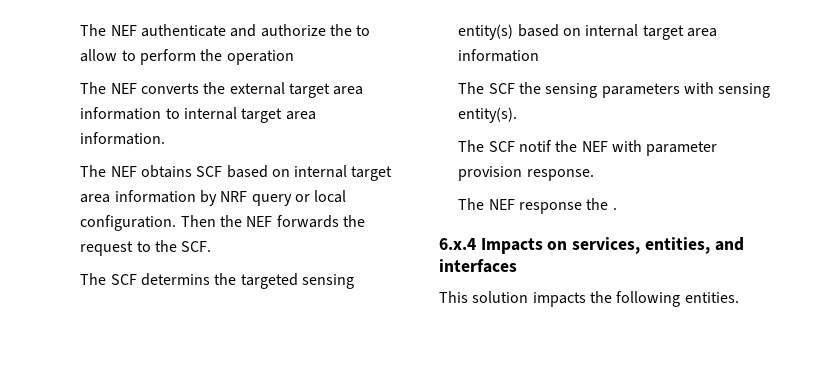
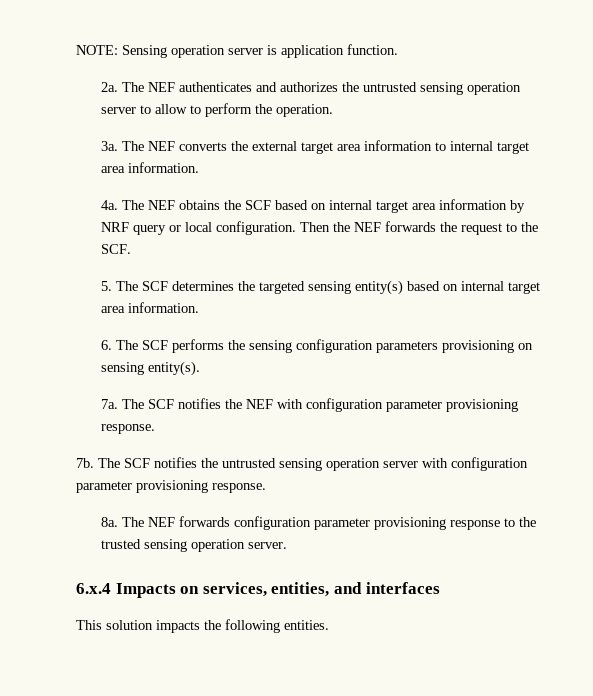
[80,24,352,37] The NEF authenticate and authorize the -> [76,44,398,58] [101,82,522,95] [101,107,137,114] NOTE: Sensing operation server is application function. // 2a. The NEF authenticates and authorizes the untrusted sensing operation server
[226,50,294,65] operation // -> [276,104,334,117] [101,141,119,151] operation. // 3a.
(166, 138) none -> [101,200,119,210] 4a.
(192, 171) none -> [224,200,242,210] the
[80,273,210,286] The SCF determins -> [101,281,235,291] 5. The SCF determines
[458,49,540,62] [458,82,515,94] information // The SCF -> [128,302,200,313] [101,339,225,353] information. // 6. The SCF performs
[601,82,714,98] parameters with -> [296,339,534,353] configuration parameters provisioning on
[458,140,552,152] The SCF notif -> [101,398,222,409] 7a. The SCF notifies
[646,141,718,156] [458,166,594,181] [458,198,617,214] parameter provision response. // The NEF response the . -> [306,398,519,412] [101,424,156,434] [76,457,528,471] [76,480,266,493] [101,516,537,530] [101,539,288,552] configuration parameter provisioning response. // 7b. The SCF notifies the untrusted sensing operation server with configuration parameter provisioning response. // 8a. The NEF forwards configuration parameter provisioning response to the trusted sensing operation server.

